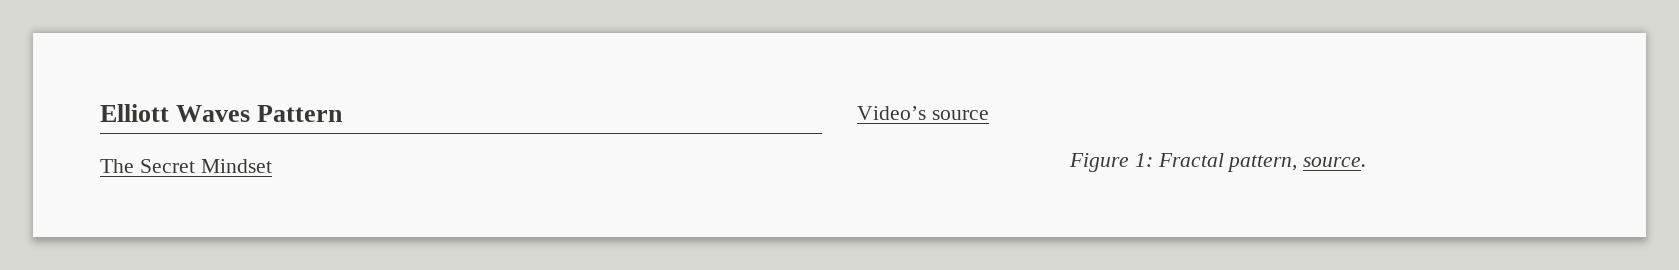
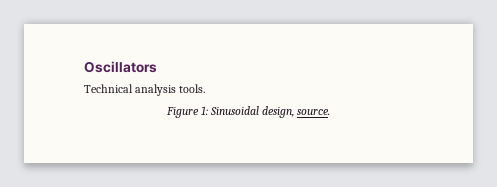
[100,104,344,122] [100,159,272,173] [857,106,989,120] Elliott Waves Pattern // The Secret Mindset // Video’s source -> [84,61,157,73] [84,84,206,96] Oscillators // Technical analysis tools.
[1157,153,1298,172] Fractal pattern, -> [210,106,295,118] Sinusoidal design,

